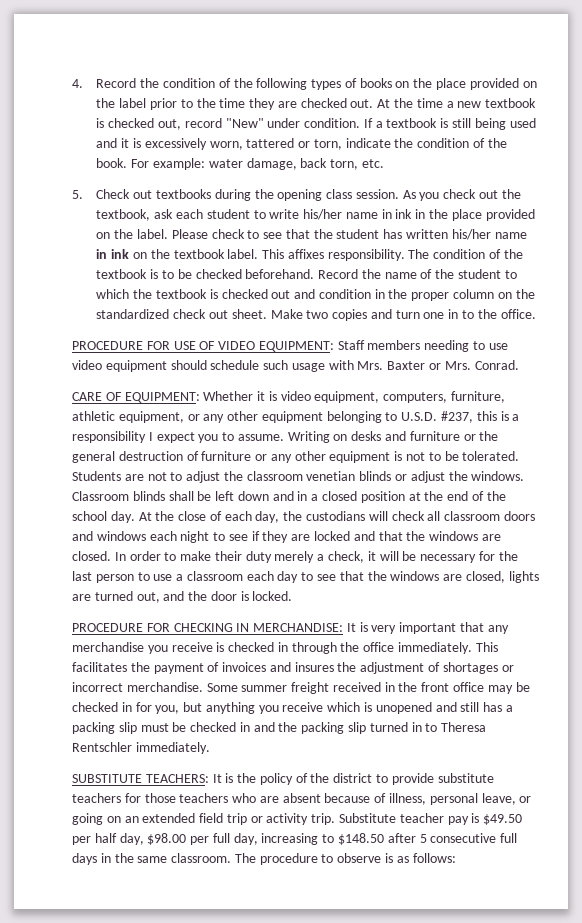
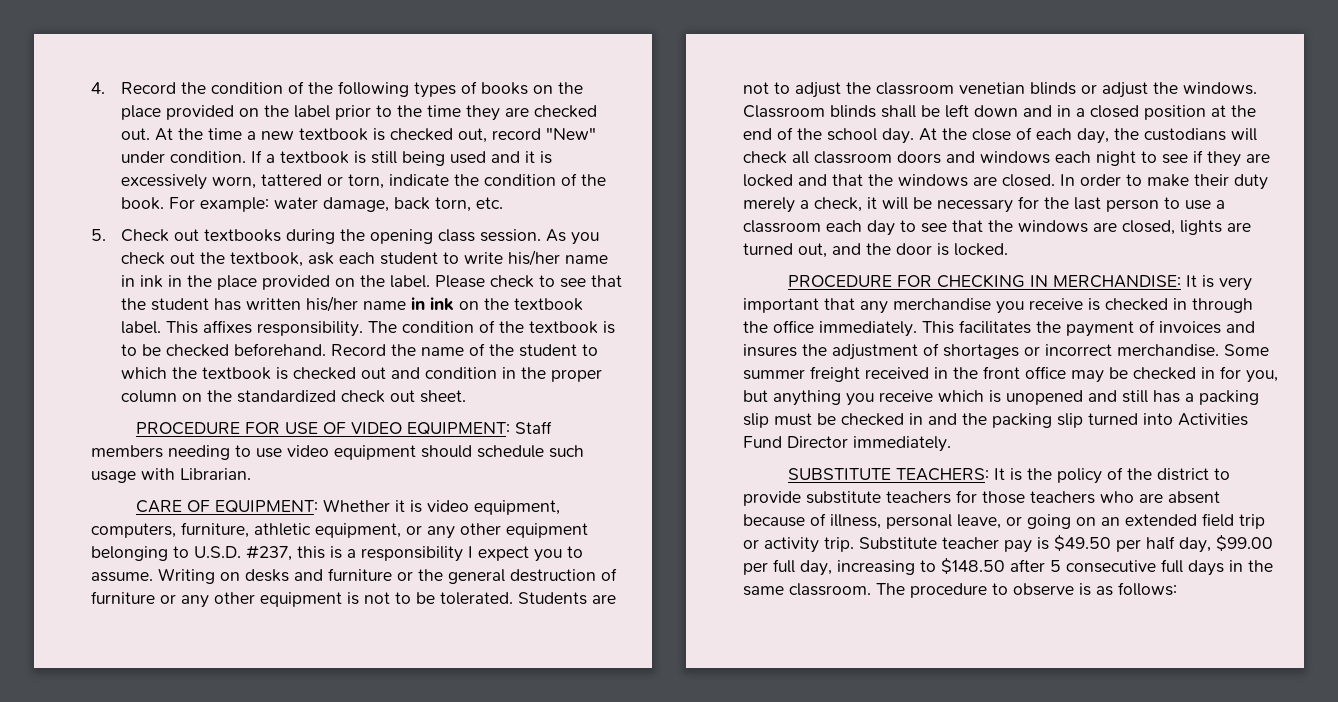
[270,309,536,321] Make two copies and turn one in to the office. -> (466, 396) none
[357,360,519,370] Mrs. Baxter or Mrs. Conrad. -> [180,468,251,480] Librarian.
[411,722,487,732] [72,742,132,752] in to Theresa Rentschler -> [1143,413,1248,426] [743,436,848,448] into Activities Fund Director
[147,833,187,845] $98.00 -> [1216,535,1273,552] $99.00

